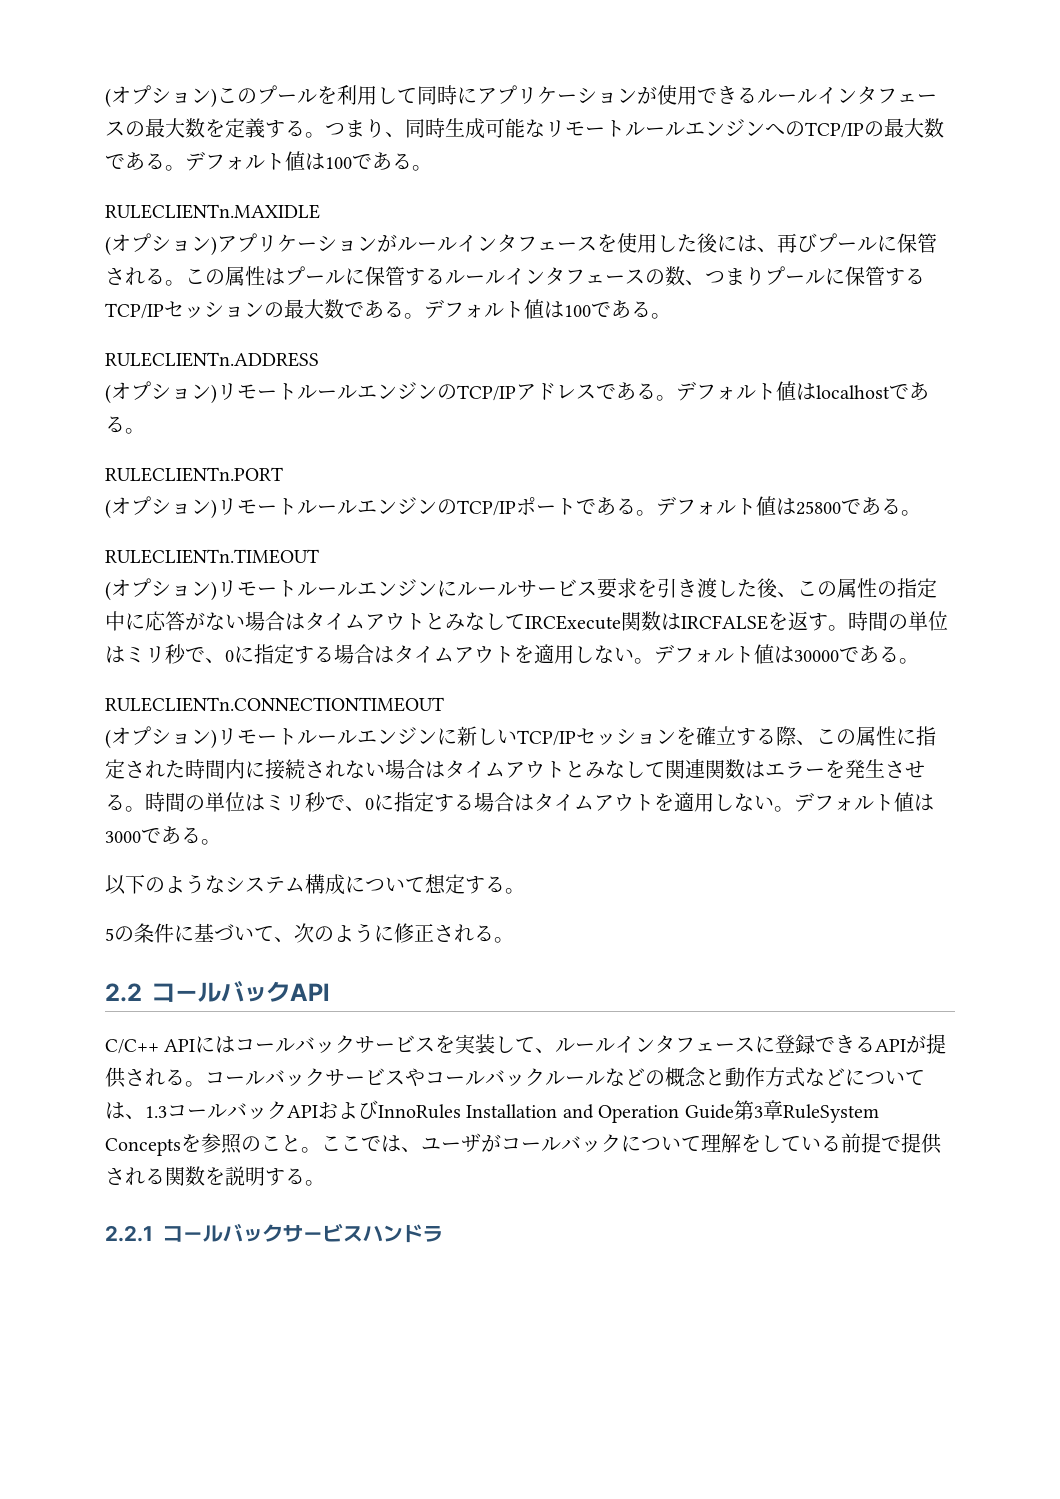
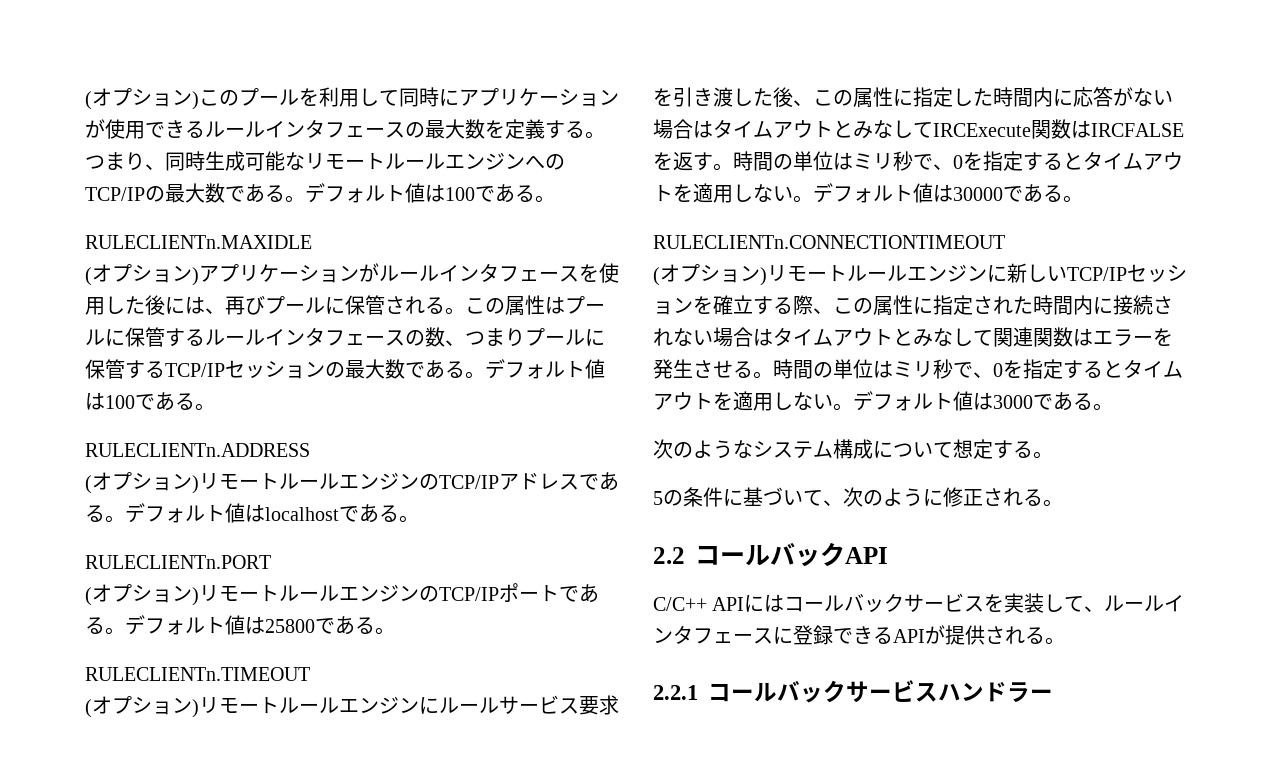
[877,578,937,598] [105,611,125,631] の指定中 -> [893,87,1053,107] に指定した時間内
[234,644,394,664] に指定する場合は -> [963,151,1083,171] を指定すると
[374,792,534,812] に指定する場合は -> [1003,359,1123,379] を指定すると
[105,874,145,895] 以下 -> [653,439,673,459] 次
[205,1067,925,1087] [105,1100,879,1123] [105,1133,942,1156] [105,1166,325,1186] コールバックサービスやコールバックルールなどの概念と動作方式などについては、1.3コールバックAPIおよびInnoRules Installation and Operation Guide第3章RuleSystem Conceptsを参照のこと。ここでは、ユーザがコールバックについて理解をしている前提で提供される関数を説明する。 -> (1065, 641) none
(443, 1234) none -> [1030,689,1053,700] ー

